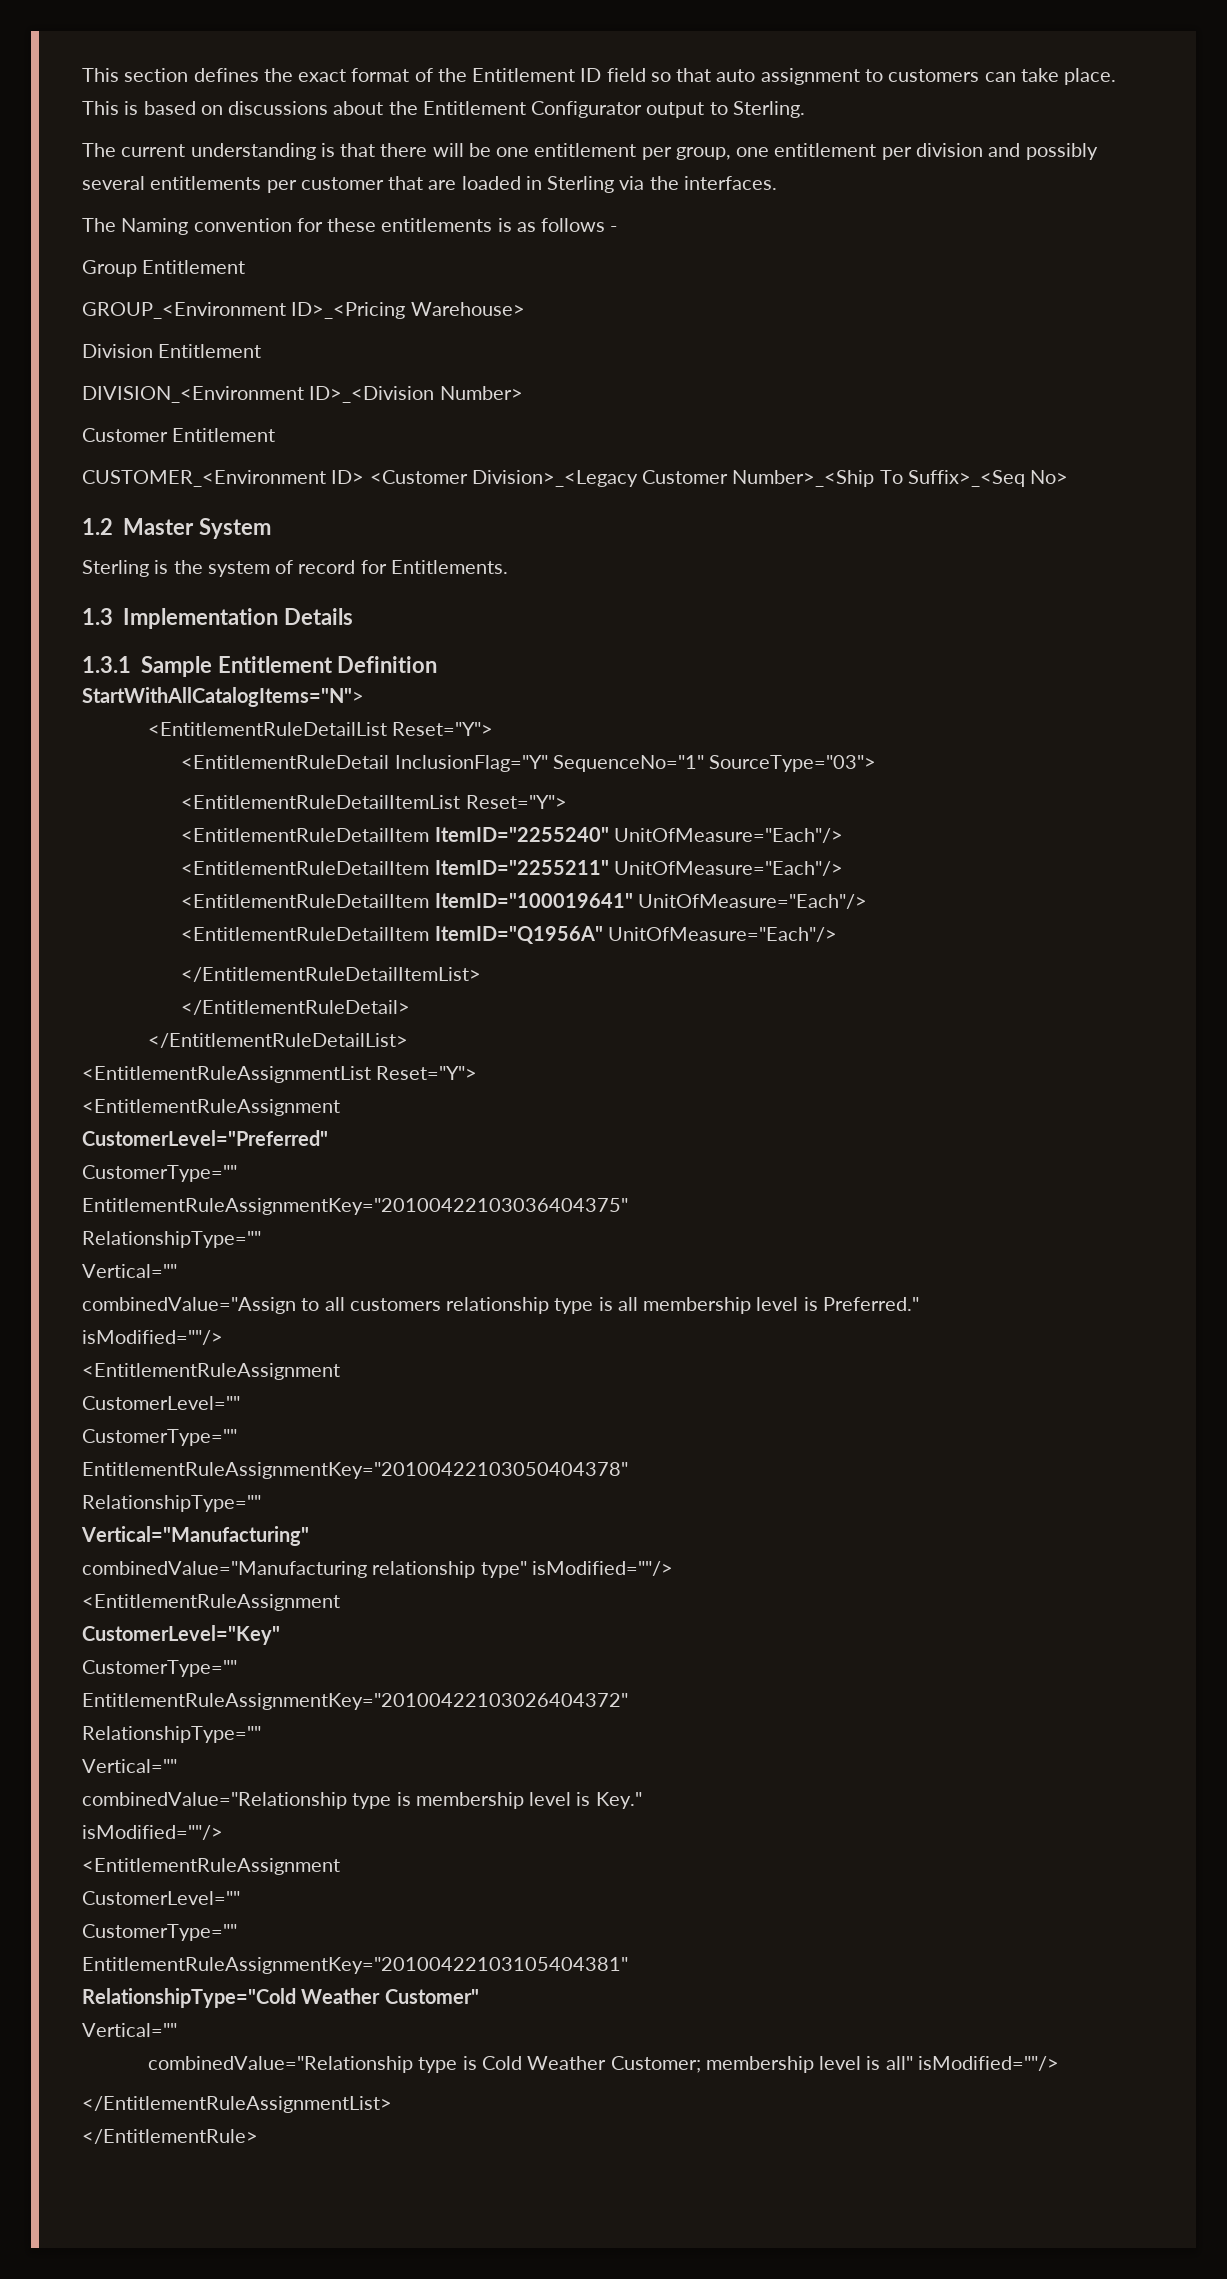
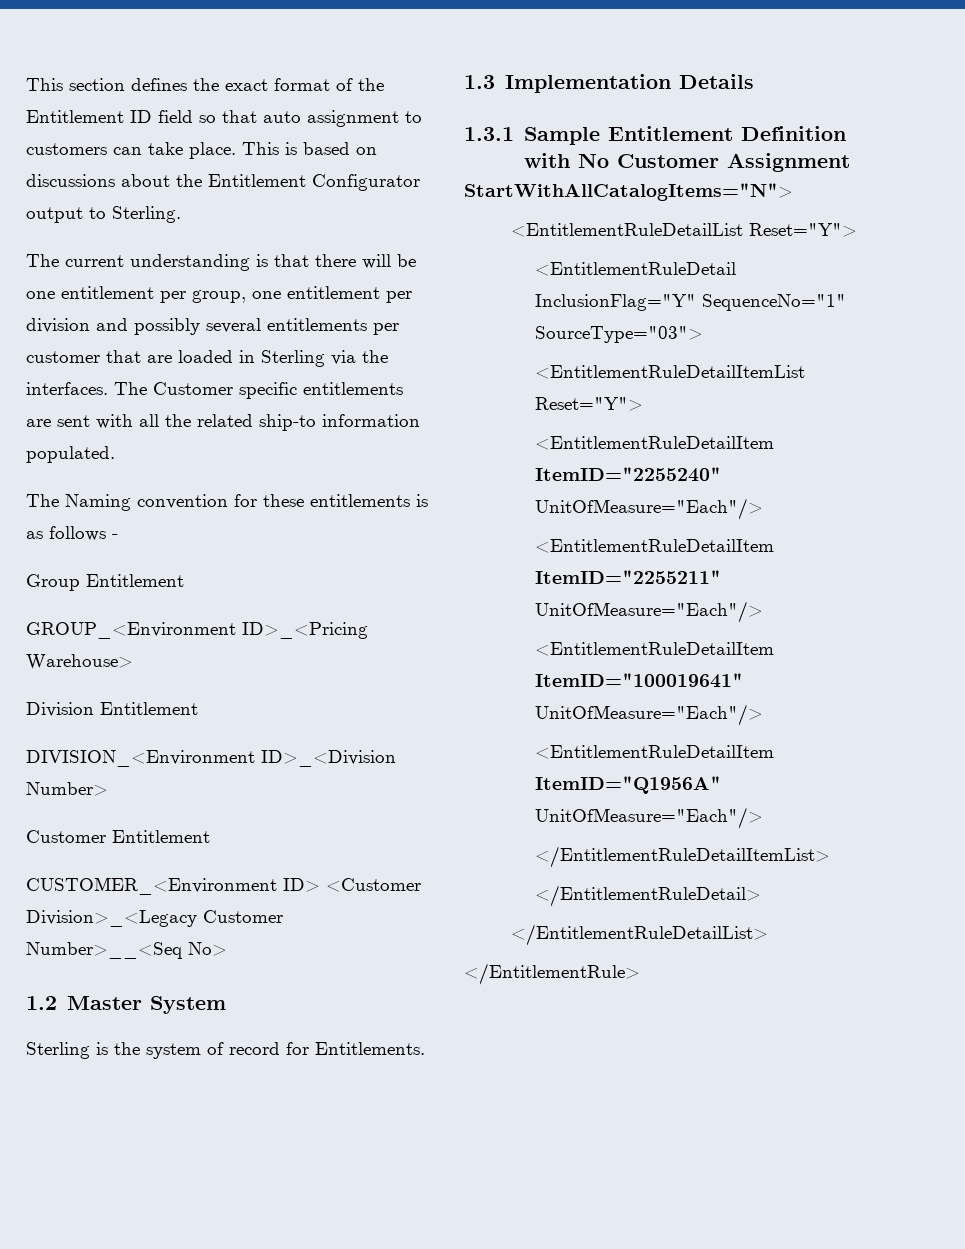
(777, 183) none -> [114,382,403,399] [26,414,420,431] [26,446,115,463] The Customer specific entitlements are sent with all the related ship-to information populated.
[732,470,1025,487] Number>_<Ship To Suffix>_<Seq -> [26,942,183,959] Number>__<Seq
(438, 664) none -> [523,153,850,172] with No Customer Assignment
[82,1066,478,1083] [82,1099,340,1116] [82,1130,328,1146] [82,1165,237,1182] [82,1198,628,1215] [82,1231,261,1248] [82,1264,177,1278] [82,1297,919,1314] [82,1330,223,1345] [82,1363,340,1380] [82,1396,240,1410] [82,1429,237,1446] [82,1462,628,1479] [82,1495,261,1512] [81,1526,309,1546] [82,1561,673,1578] [82,1594,340,1611] [82,1625,280,1645] [82,1660,237,1677] [82,1693,628,1710] [82,1726,261,1743] [82,1759,177,1773] [82,1792,642,1809] [82,1825,223,1840] [82,1858,340,1875] [82,1891,240,1905] [82,1924,237,1941] [82,1957,628,1974] [82,1988,479,2008] [82,2023,177,2037] [148,2056,1059,2073] [82,2096,392,2113] // <EntitlementRuleAssignmentList Reset="Y"> // <EntitlementRuleAssignment // CustomerLevel="Preferred" // CustomerType="" // EntitlementRuleAssignmentKey="20100422103036404375" // RelationshipType="" // Vertical="" // combinedValue="Assign to all customers relationship type is all membership level is Preferred." // isModified=""/> // <EntitlementRuleAssignment // CustomerLevel="" // CustomerType="" // EntitlementRuleAssignmentKey="20100422103050404378" // RelationshipType="" // Vertical="Manufacturing" // combinedValue="Manufacturing relationship type" isModified=""/> // <EntitlementRuleAssignment // CustomerLevel="Key" // CustomerType="" // EntitlementRuleAssignmentKey="20100422103026404372" // RelationshipType="" // Vertical="" // combinedValue="Relationship type is membership level is Key." // isModified=""/> // <EntitlementRuleAssignment // CustomerLevel="" // CustomerType="" // EntitlementRuleAssignmentKey="20100422103105404381" // RelationshipType="Cold Weather Customer" // Vertical="" // combinedValue="Relationship type is Cold Weather Customer; membership level is all" isModified=""/> // </EntitlementRuleAssignmentList> -> (769, 935) none

